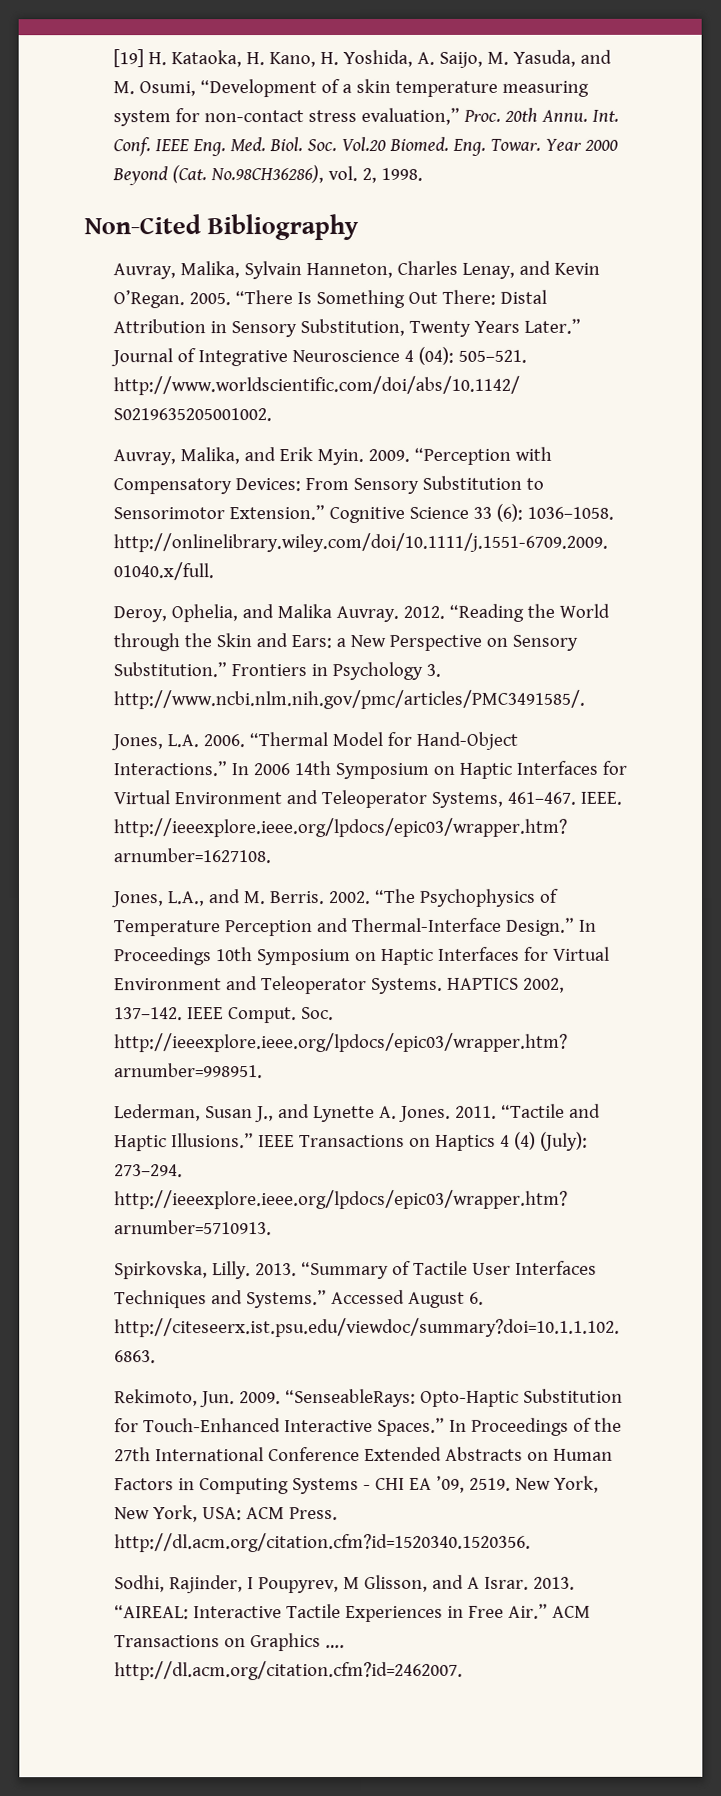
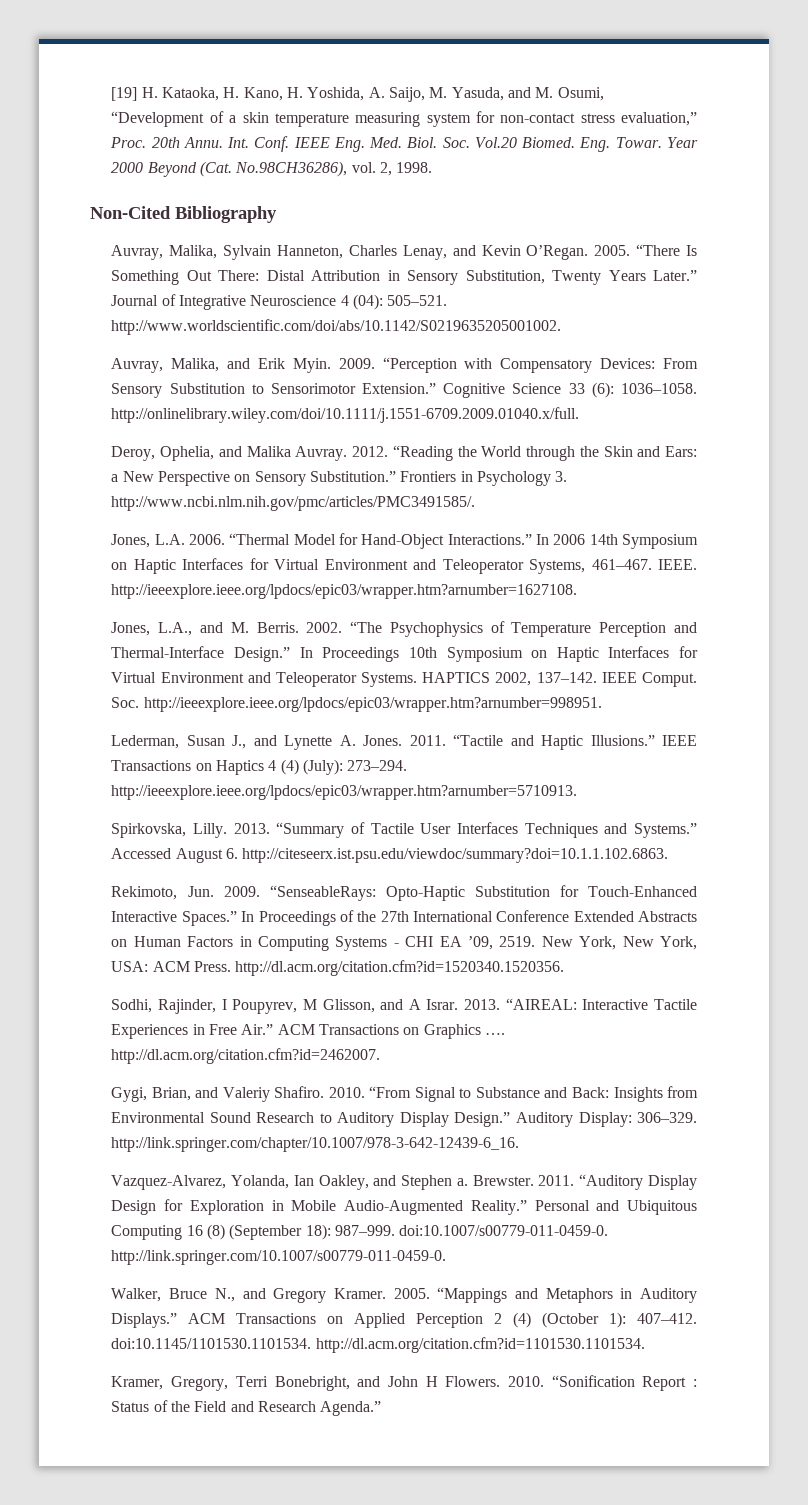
(464, 1670) none -> [111,1086,699,1102] [111,1112,697,1127] [111,1137,520,1152] [111,1174,697,1190] [111,1199,697,1215] [111,1224,609,1240] [111,1250,447,1265] [111,1287,697,1303] [111,1312,698,1328] [111,1337,645,1353] [111,1375,697,1391] [111,1400,382,1416] // Gygi, Brian, and Valeriy Shafiro. 2010. “From Signal to Substance and Back: Insights from Environmental Sound Research to Auditory Display Design.” Auditory Display: 306–329. http://link.springer.com/chapter/10.1007/978-3-642-12439-6_16. // Vazquez-Alvarez, Yolanda, Ian Oakley, and Stephen a. Brewster. 2011. “Auditory Display Design for Exploration in Mobile Audio-Augmented Reality.” Personal and Ubiquitous Computing 16 (8) (September 18): 987–999. doi:10.1007/s00779-011-0459-0. http://link.springer.com/10.1007/s00779-011-0459-0. // Walker, Bruce N., and Gregory Kramer. 2005. “Mappings and Metaphors in Auditory Displays.” ACM Transactions on Applied Perception 2 (4) (October 1): 407–412. doi:10.1145/1101530.1101534. http://dl.acm.org/citation.cfm?id=1101530.1101534. // Kramer, Gregory, Terri Bonebright, and John H Flowers. 2010. “Sonification Report : Status of the Field and Research Agenda.”

